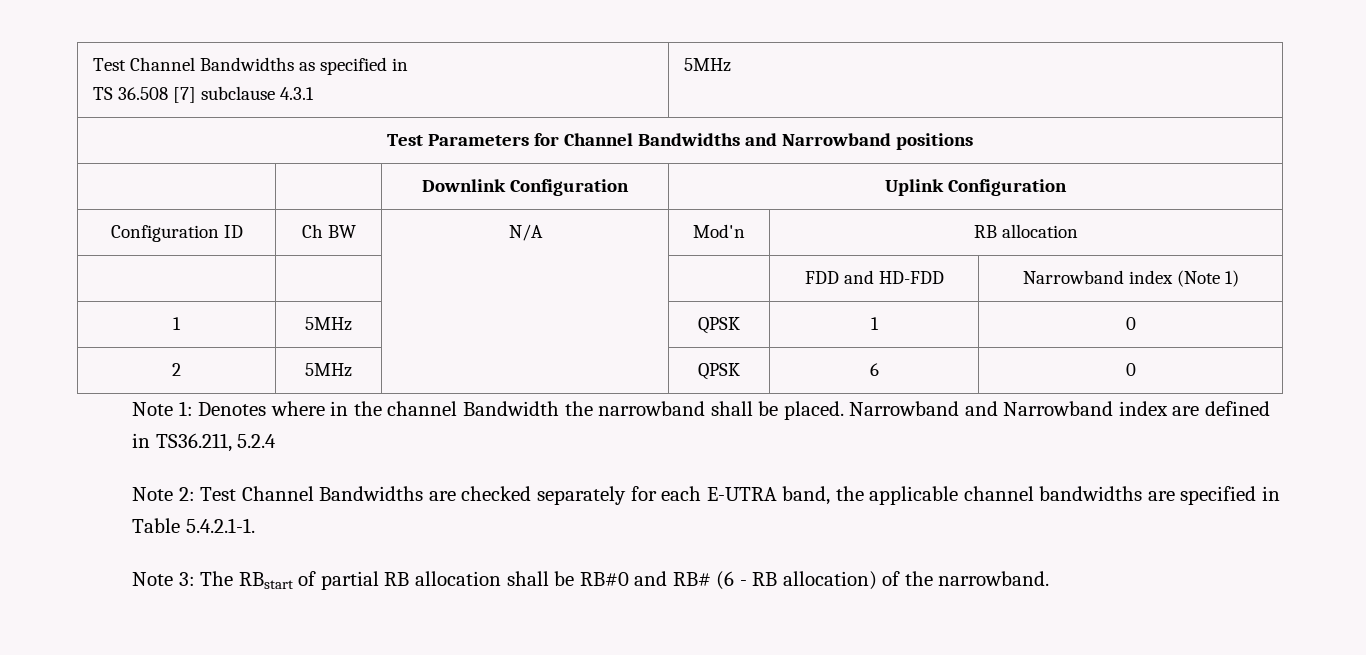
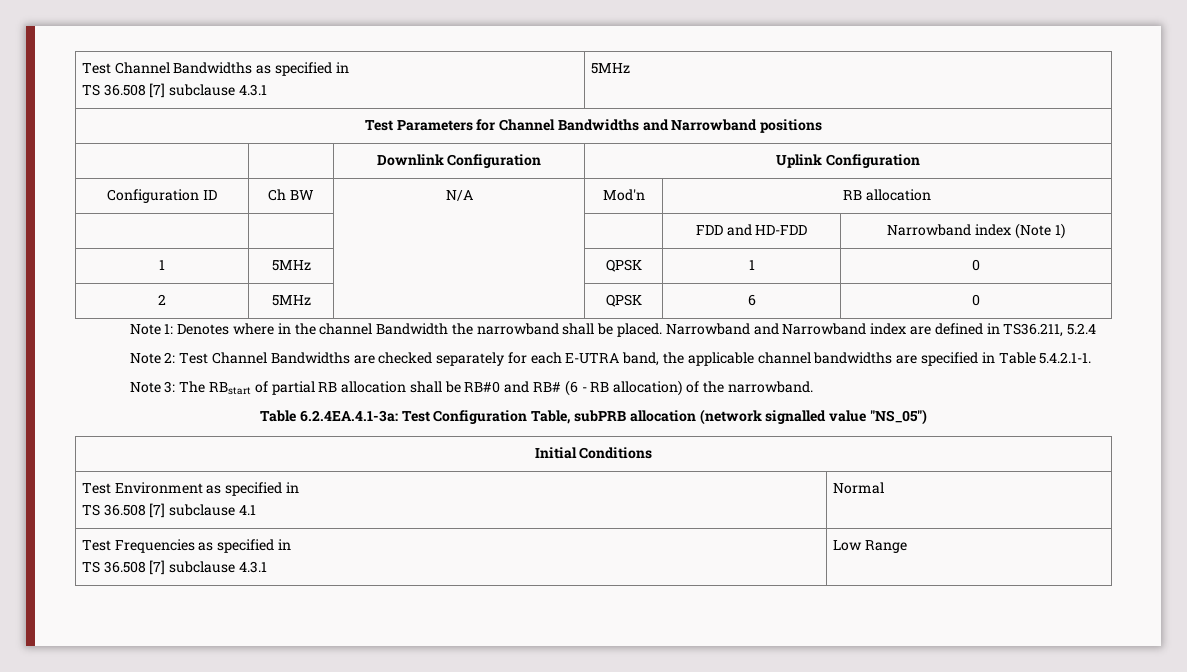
(1050, 578) none -> [260,409,927,425] [534,447,653,459] [81,482,299,496] [81,503,256,518] [832,482,884,494] [81,539,291,553] [81,560,267,575] [832,540,907,553] // Table 6.2.4EA.4.1-3a: Test Configuration Table, subPRB allocation (network signalled value "NS_05") // Initial Conditions // Test Environment as specified in // TS 36.508 [7] subclause 4.1 | Normal // Test Frequencies as specified in // TS 36.508 [7] subclause 4.3.1 | Low Range

